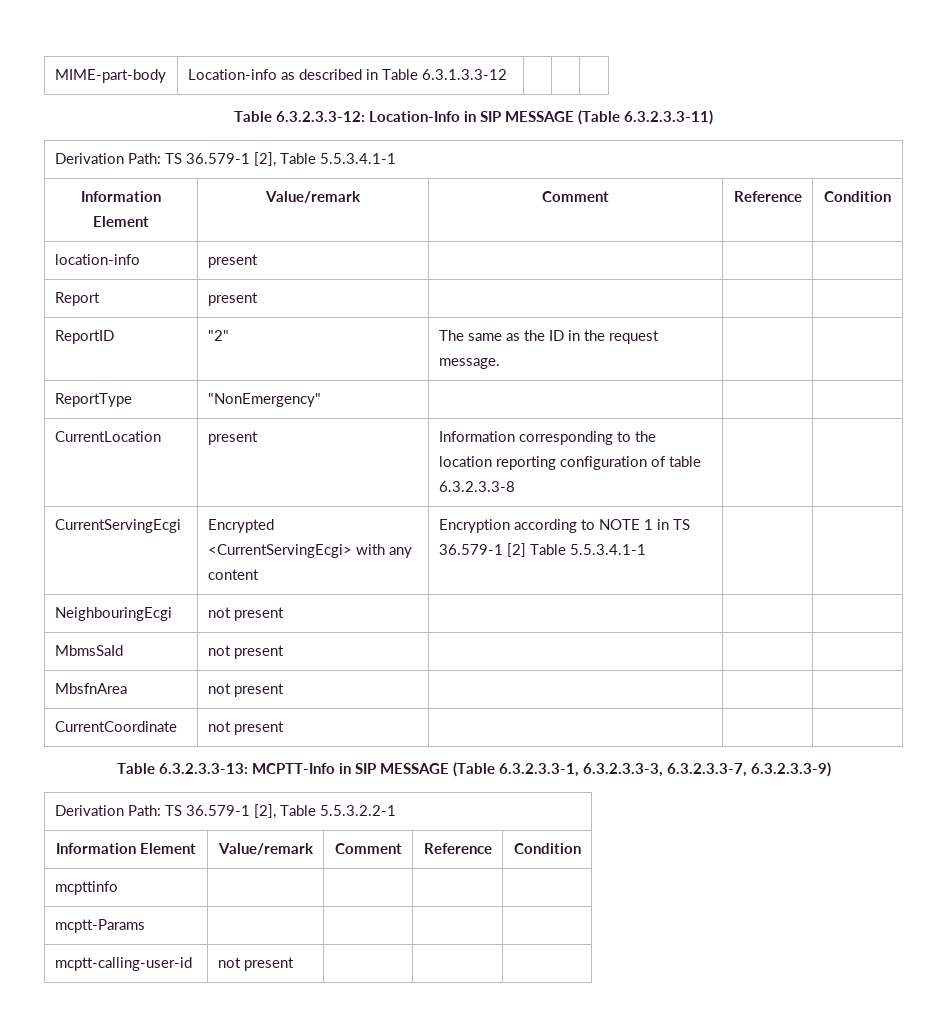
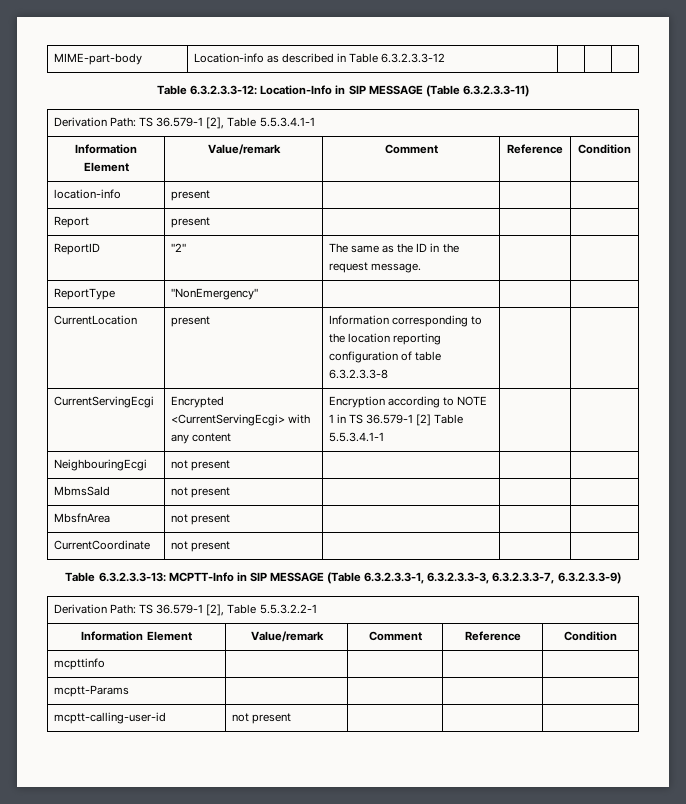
[421,69,507,80] 6.3.1.3.3-12 -> [381,53,446,63] 6.3.2.3.3-12

